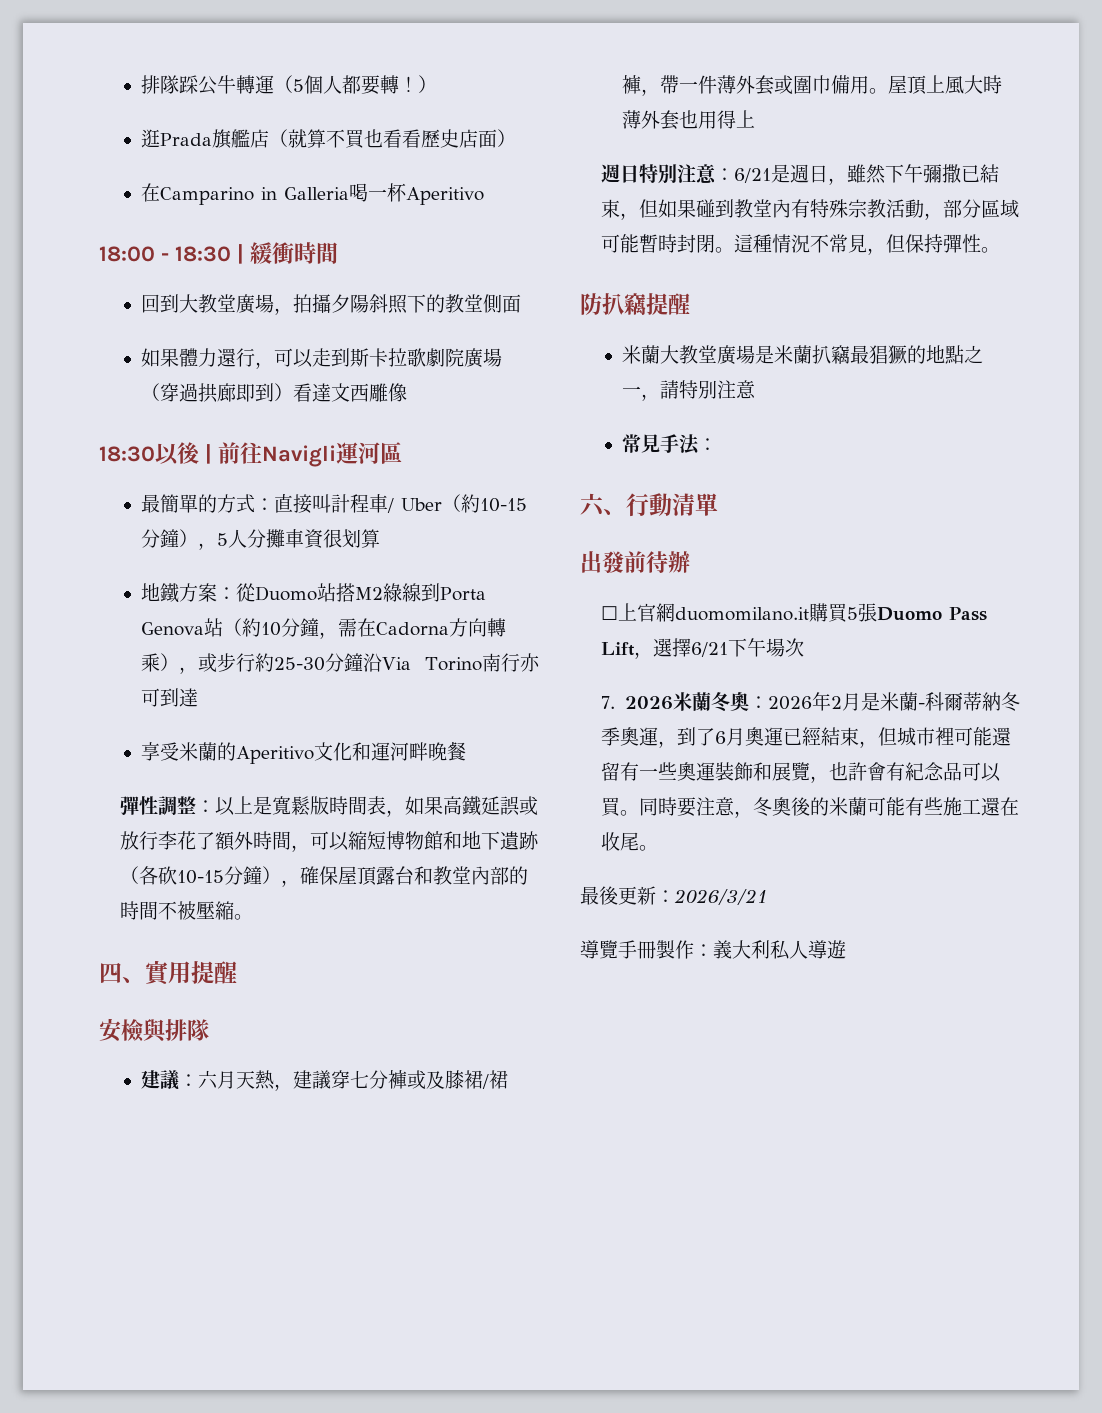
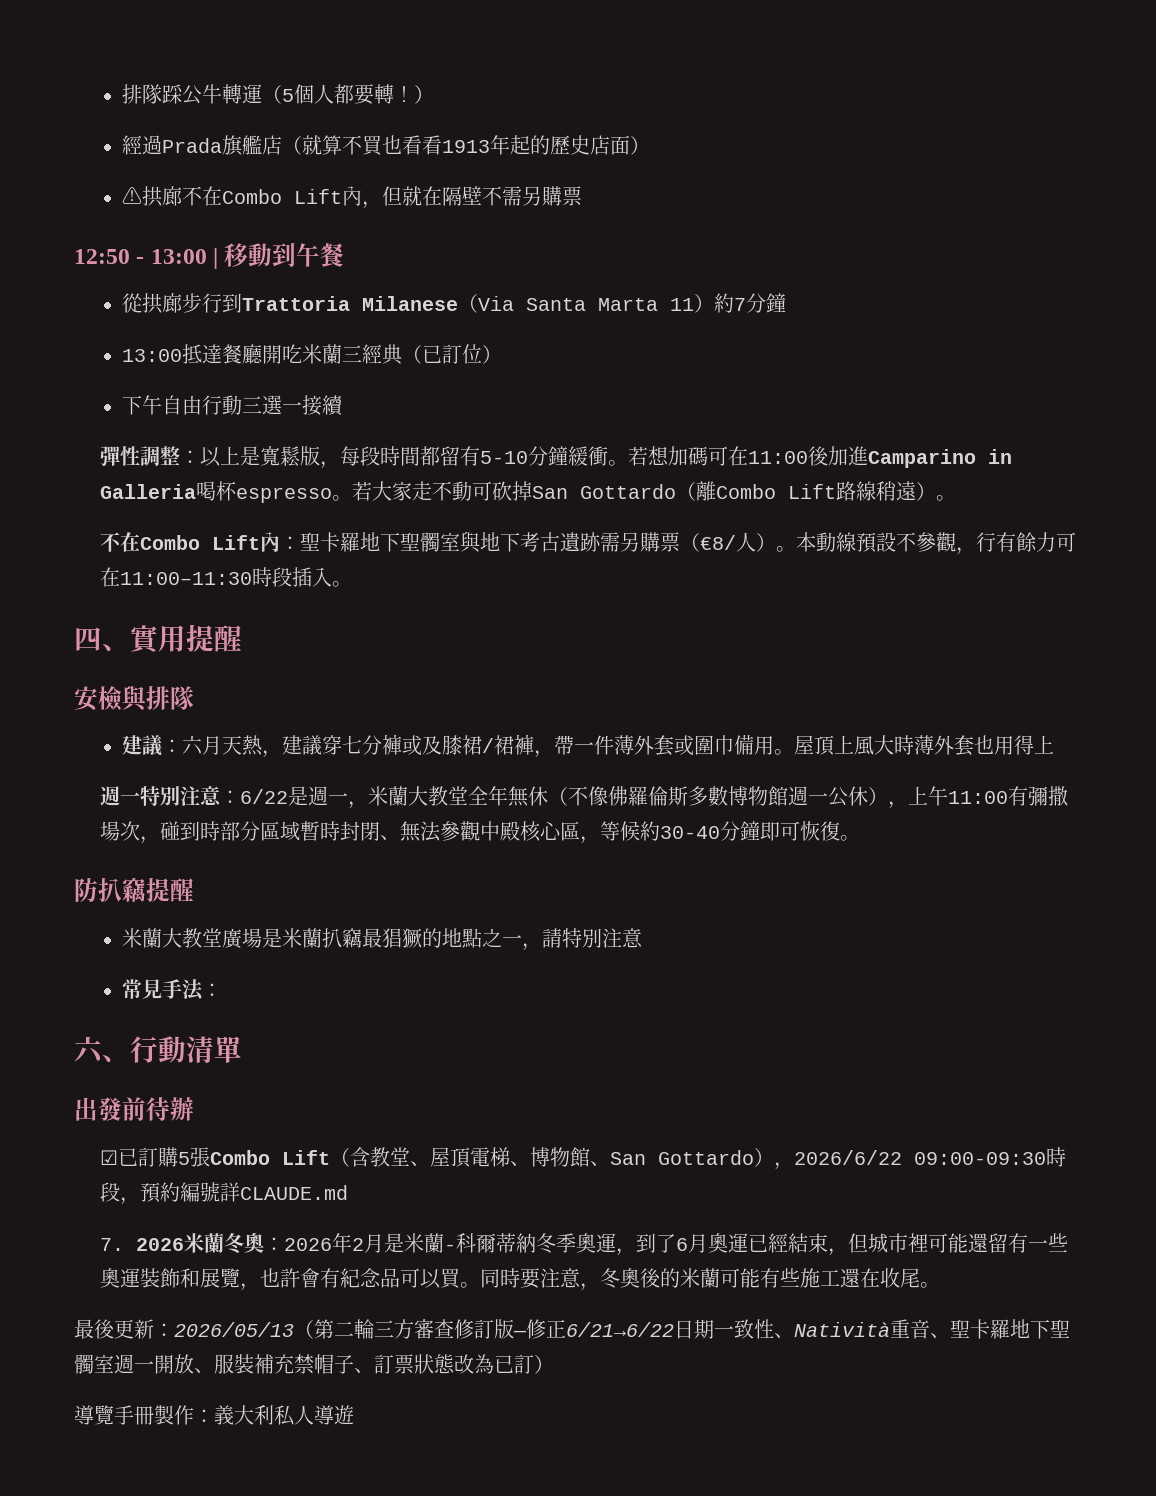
[140,129,160,148] 逛 -> [122,135,163,155] 經過
(421, 138) none -> [442,135,551,155] 1913年起的
[140,183,484,205] [99,242,338,264] [140,294,521,315] [140,348,502,369] [140,383,407,403] [99,442,402,467] [140,494,527,514] [140,529,380,550] [140,583,486,603] [140,618,506,639] [140,653,540,674] [140,688,198,707] [140,741,466,764] 在Camparino in Galleria喝一杯Aperitivo // 18:00 - 18:30 | 緩衝時間 // 回到大教堂廣場，拍攝夕陽斜照下的教堂側面 // 如果體力還行，可以走到斯卡拉歌劇院廣場（穿過拱廊即到）看達文西雕像 // 18:30以後 | 前往Navigli運河區 // 最簡單的方式：直接叫計程車/ Uber（約10-15分鐘），5人分攤車資很划算 // 地鐵方案：從Duomo站搭M2綠線到Porta Genova站（約10分鐘，需在Cadorna方向轉乘），或步行約25-30分鐘沿Via Torino南行亦可到達 // 享受米蘭的Aperitivo文化和運河畔晚餐 -> [122,186,583,209] [74,243,345,269] [122,293,787,314] [122,344,503,365] [122,395,345,416] ⚠拱廊不在Combo Lift內，但就在隔壁不需另購票 // 12:50 - 13:00 | 移動到午餐 // 從拱廊步行到Trattoria Milanese（Via Santa Marta 11）約7分鐘 // 13:00抵達餐廳開吃米蘭三經典（已訂位） // 下午自由行動三選一接續
[329,796,539,817] [120,831,540,852] [120,866,529,887] [120,901,235,920] 時間表，如果高鐵延誤或放行李花了額外時間，可以縮短博物館和地下遺跡（各砍10-15分鐘），確保屋頂露台和教堂內部的時間不被壓縮 -> [320,446,1013,469] [100,481,957,503] [100,531,1077,555] [100,567,333,587] ，每段時間都留有5-10分鐘緩衝。若想加碼可在11:00後加進Camparino in Galleria喝杯espresso。若大家走不動可砍掉San Gottardo（離Combo Lift路線稍遠）。 // 不在Combo Lift內：聖卡羅地下聖髑室與地下考古遺跡需另購票（€8/人）。本動線預設不參觀，行有餘力可在11:00–11:30時段插入
[620,165,640,183] 日 -> [120,792,141,804] 一
[734,164,1000,185] [601,199,944,220] 6/21是週日，雖然下午彌撒已結束，但如果碰到教堂內有特殊宗教活動， -> [240,786,1069,809] [100,821,221,844] 6/22是週一，米蘭大教堂全年無休（不像佛羅倫斯多數博物館週一公休），上午11:00有彌撒場次，碰到時
[601,234,640,253] 可能 -> (301, 831) none
[715,234,982,255] 。這種情況不常見，但保持彈性 -> [380,821,841,844] 、無法參觀中殿核心區，等候約30-40分鐘即可恢復
[601,603,988,623] [601,638,805,659] ☐上官網duomomilano.it購買5張Duomo Pass Lift，選擇6/21下午場次 -> [100,1147,1067,1170] [100,1182,349,1205] ☑已訂購5張Combo Lift（含教堂、屋頂電梯、博物館、San Gottardo），2026/6/22 09:00-09:30時段，預約編號詳CLAUDE.md
[674,889,768,905] 2026/3/21 -> [174,1319,1070,1339] [74,1354,554,1374] 2026/05/13（第二輪三方審查修訂版—修正6/21→6/22日期一致性、Natività重音、聖卡羅地下聖髑室週一開放、服裝補充禁帽子、訂票狀態改為已訂）

